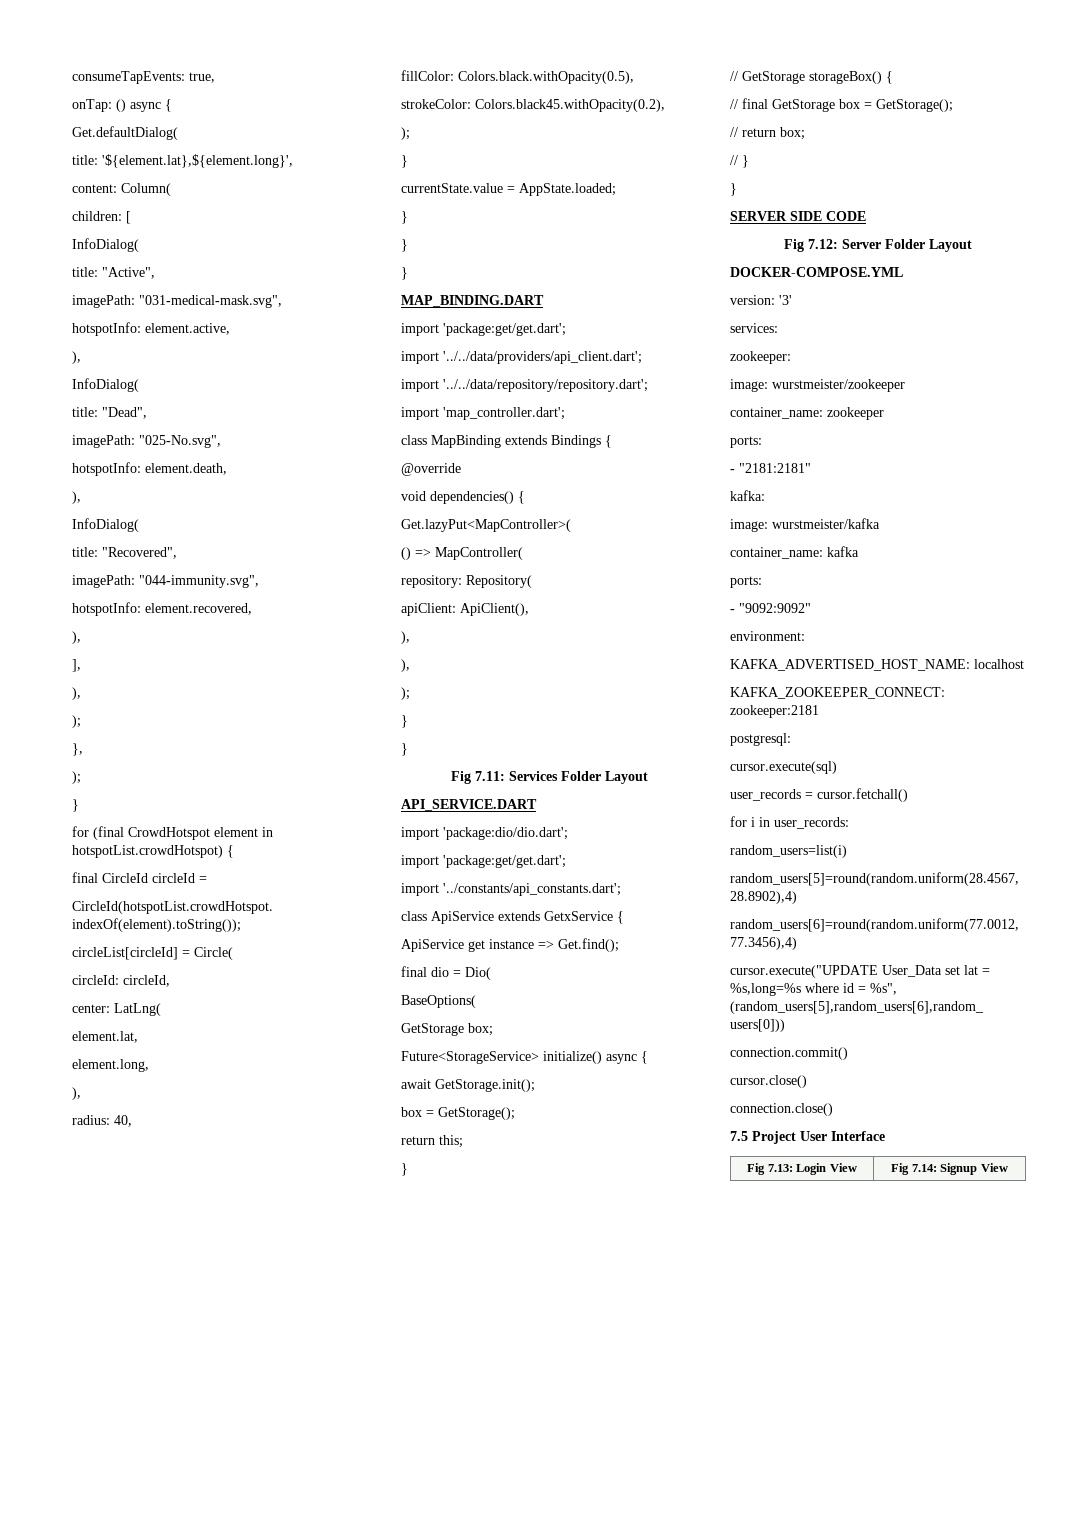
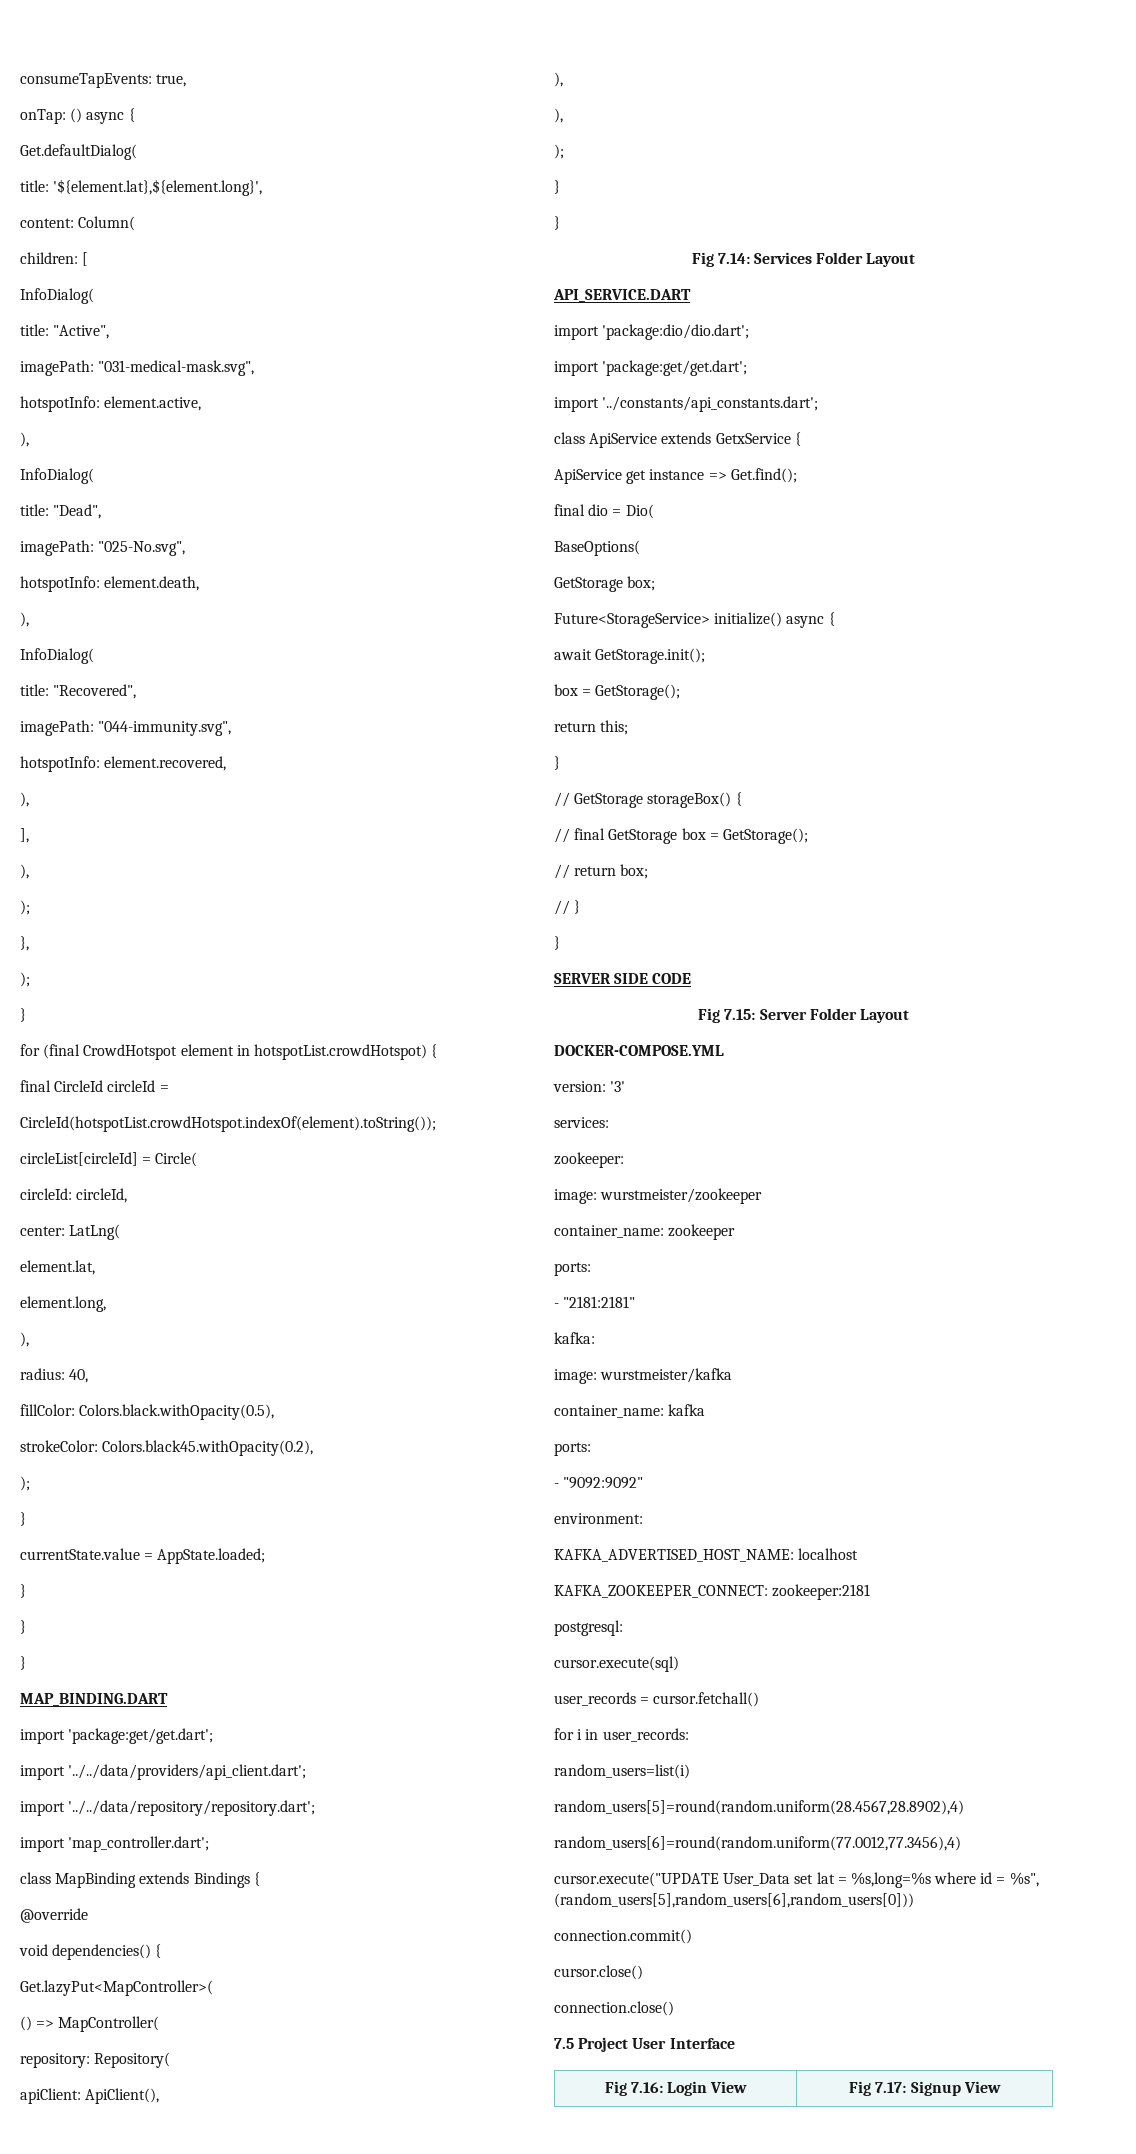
[474,771,505,781] 7.11: -> [717,253,750,264] 7.14:
[808,239,838,249] 7.12: -> [724,1009,756,1020] 7.15:
[767,1164,793,1172] 7.13: -> [630,2082,663,2093] 7.16:
[911,1164,937,1172] 7.14: -> [875,2082,907,2093] 7.17:

